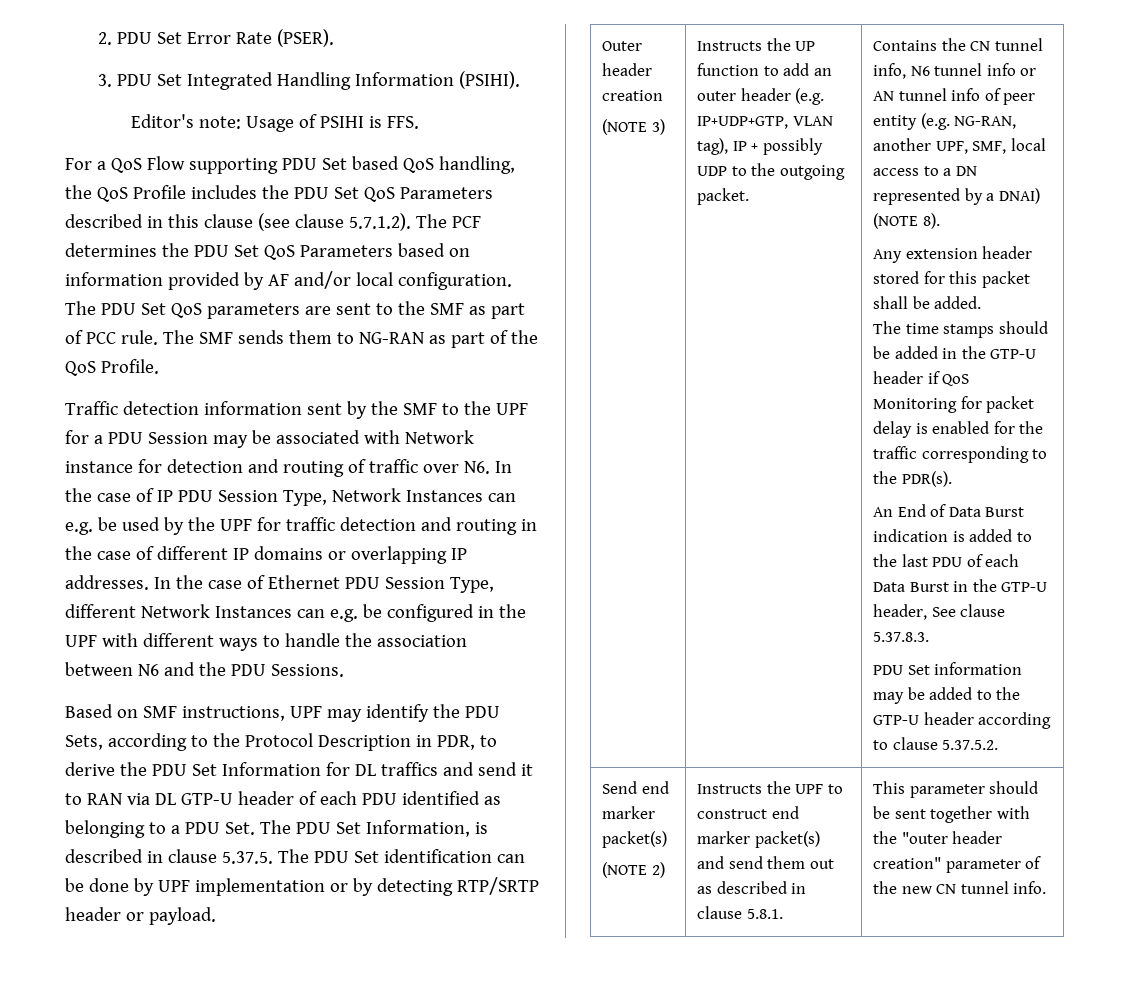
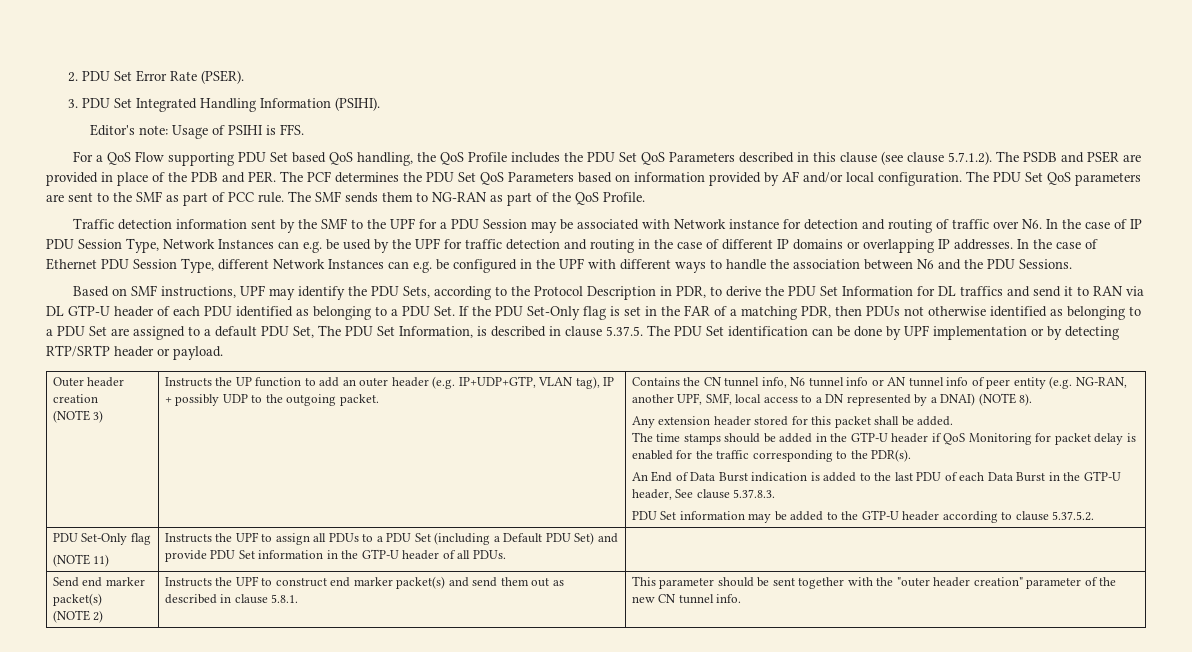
(447, 221) none -> [1023,151,1142,163] [46,171,303,186] PSDB and PSER are provided in place of the PDB and PER. The
(255, 828) none -> [459,305,1141,320] [46,326,314,340] If the PDU Set-Only flag is set in the FAR of a matching PDR, then PDUs not otherwise identified as belonging to a PDU Set are assigned to a default PDU Set,
(999, 745) none -> [52,533,151,545] [52,554,110,567] [164,532,618,545] [164,549,506,562] // PDU Set-Only flag // (NOTE 11) | Instructs the UPF to assign all PDUs to a PDU Set (including a Default PDU Set) and provide PDU Set information in the GTP-U header of all PDUs. |

